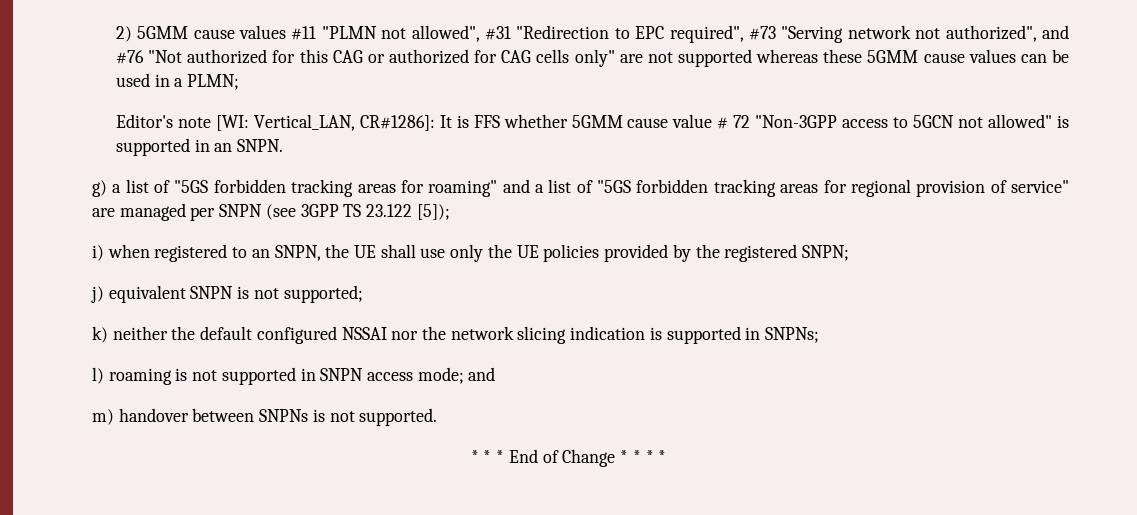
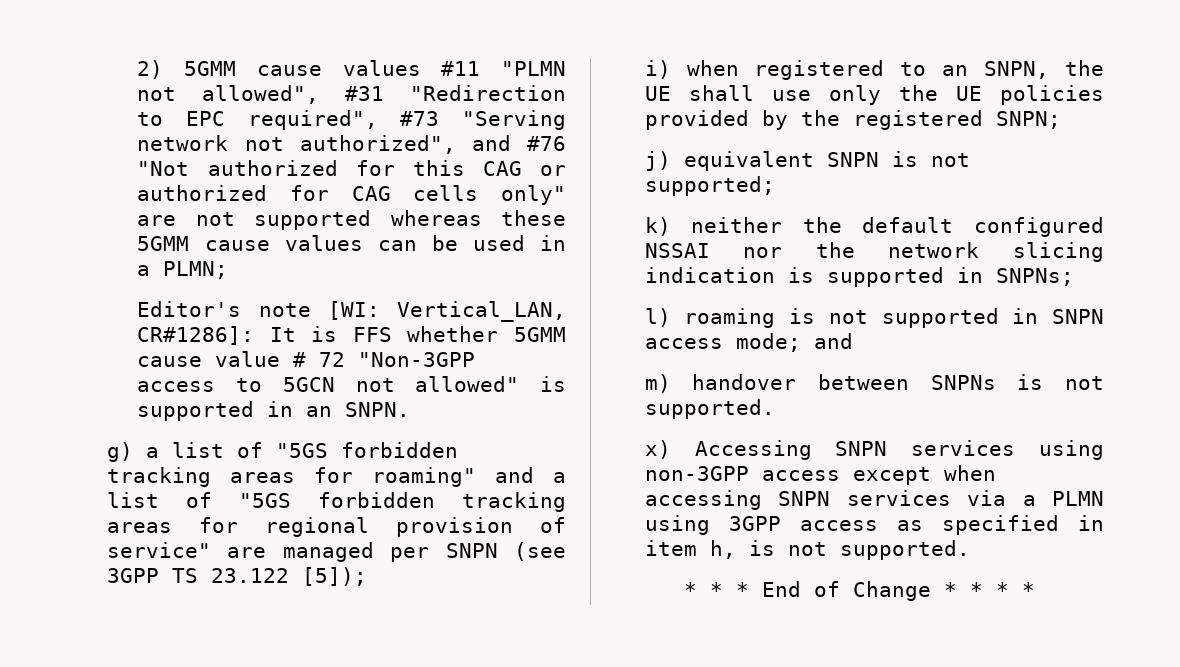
(438, 417) none -> [644,440,1104,460] [644,465,996,485] [644,490,1104,510] [644,515,1104,535] [644,540,970,560] // x) Accessing SNPN services using non-3GPP access except when accessing SNPN services via a PLMN using 3GPP access as specified in item h, is not supported.

